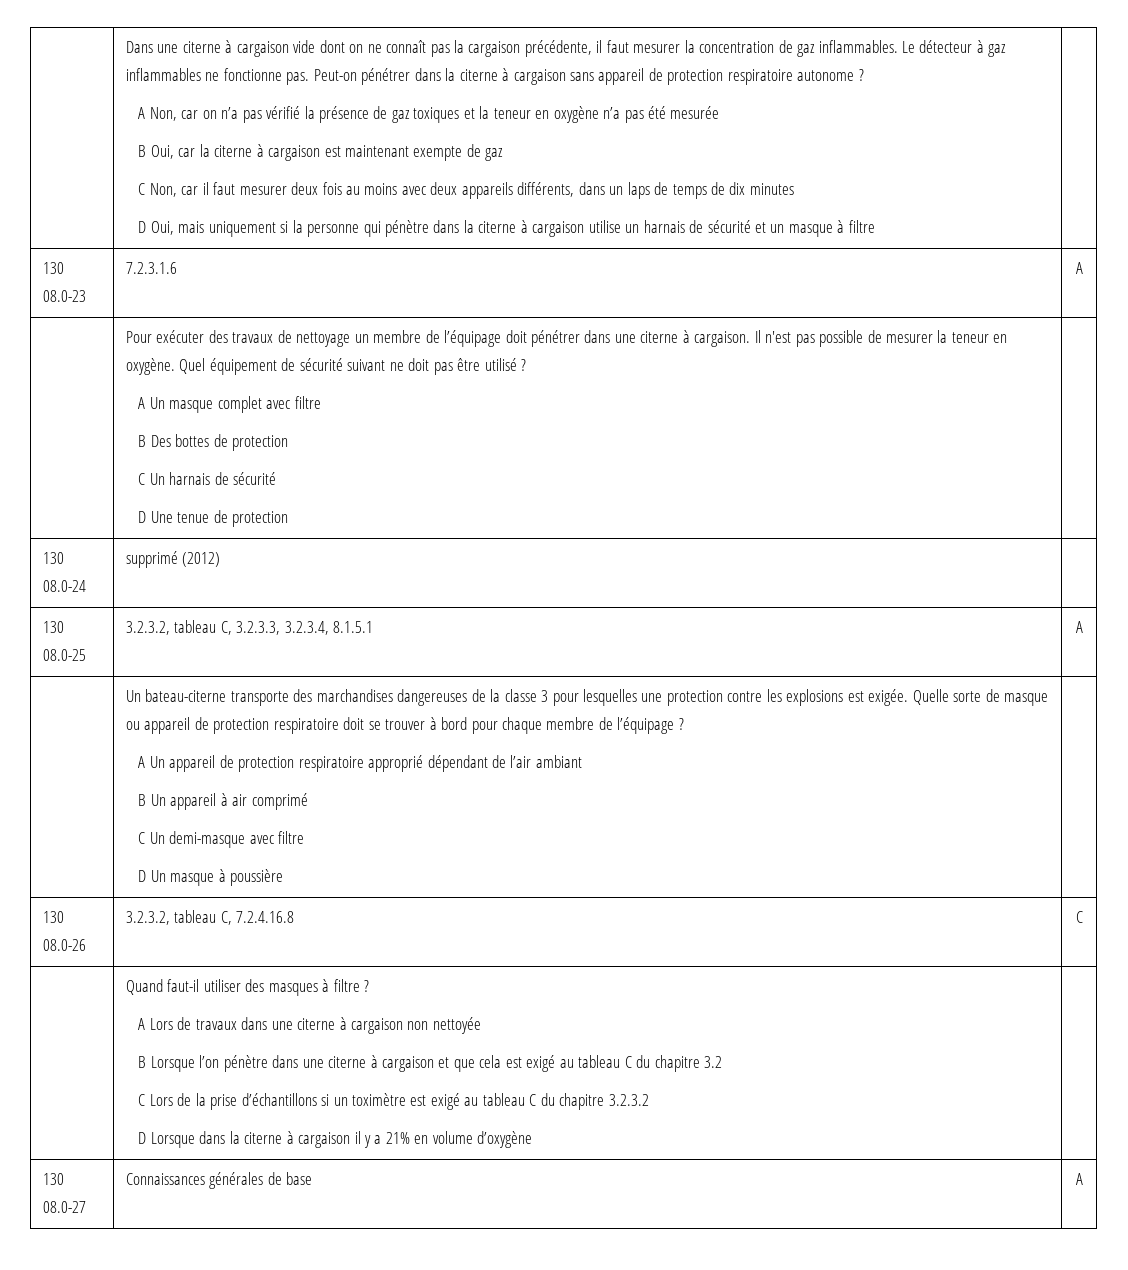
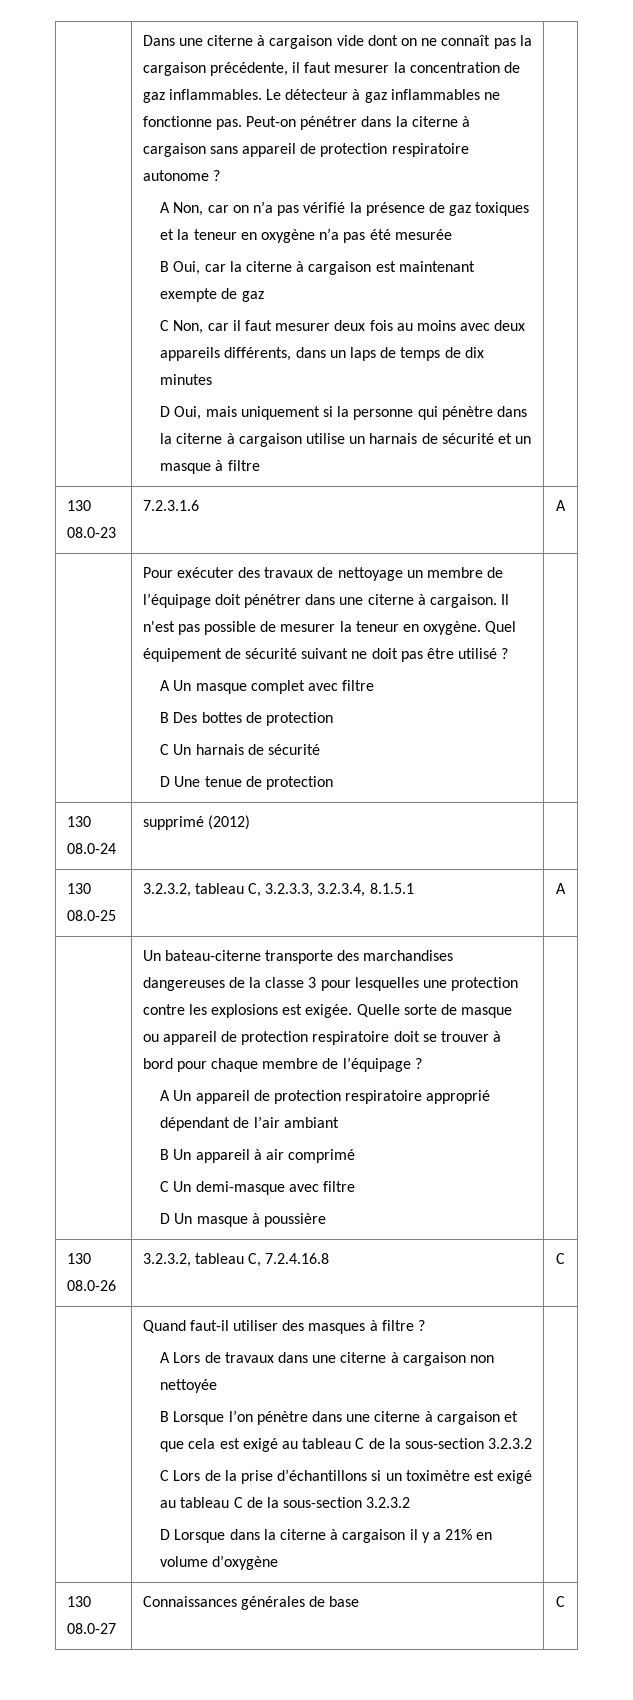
[636,1055,722,1072] du chapitre 3.2 -> [368,1438,533,1449] de la sous-section 3.2.3.2
[540,1093,605,1110] du chapitre -> [246,1497,363,1508] de la sous-section
[1075,1173,1083,1185] A -> [556,1596,565,1607] C

